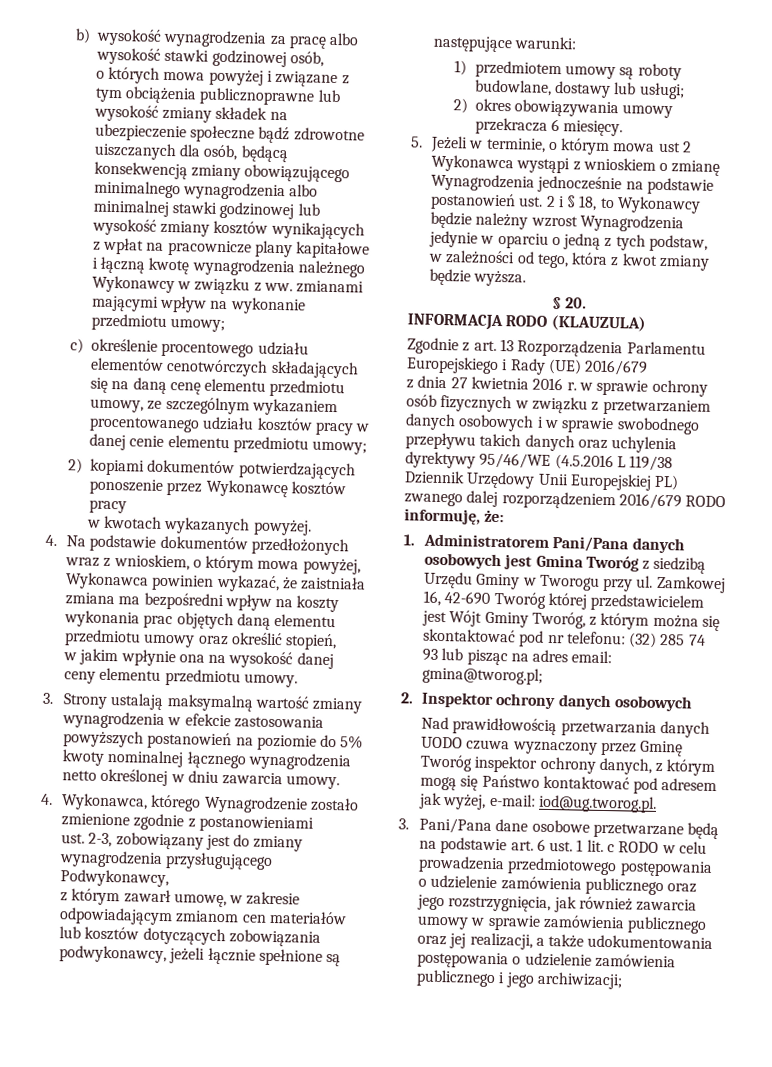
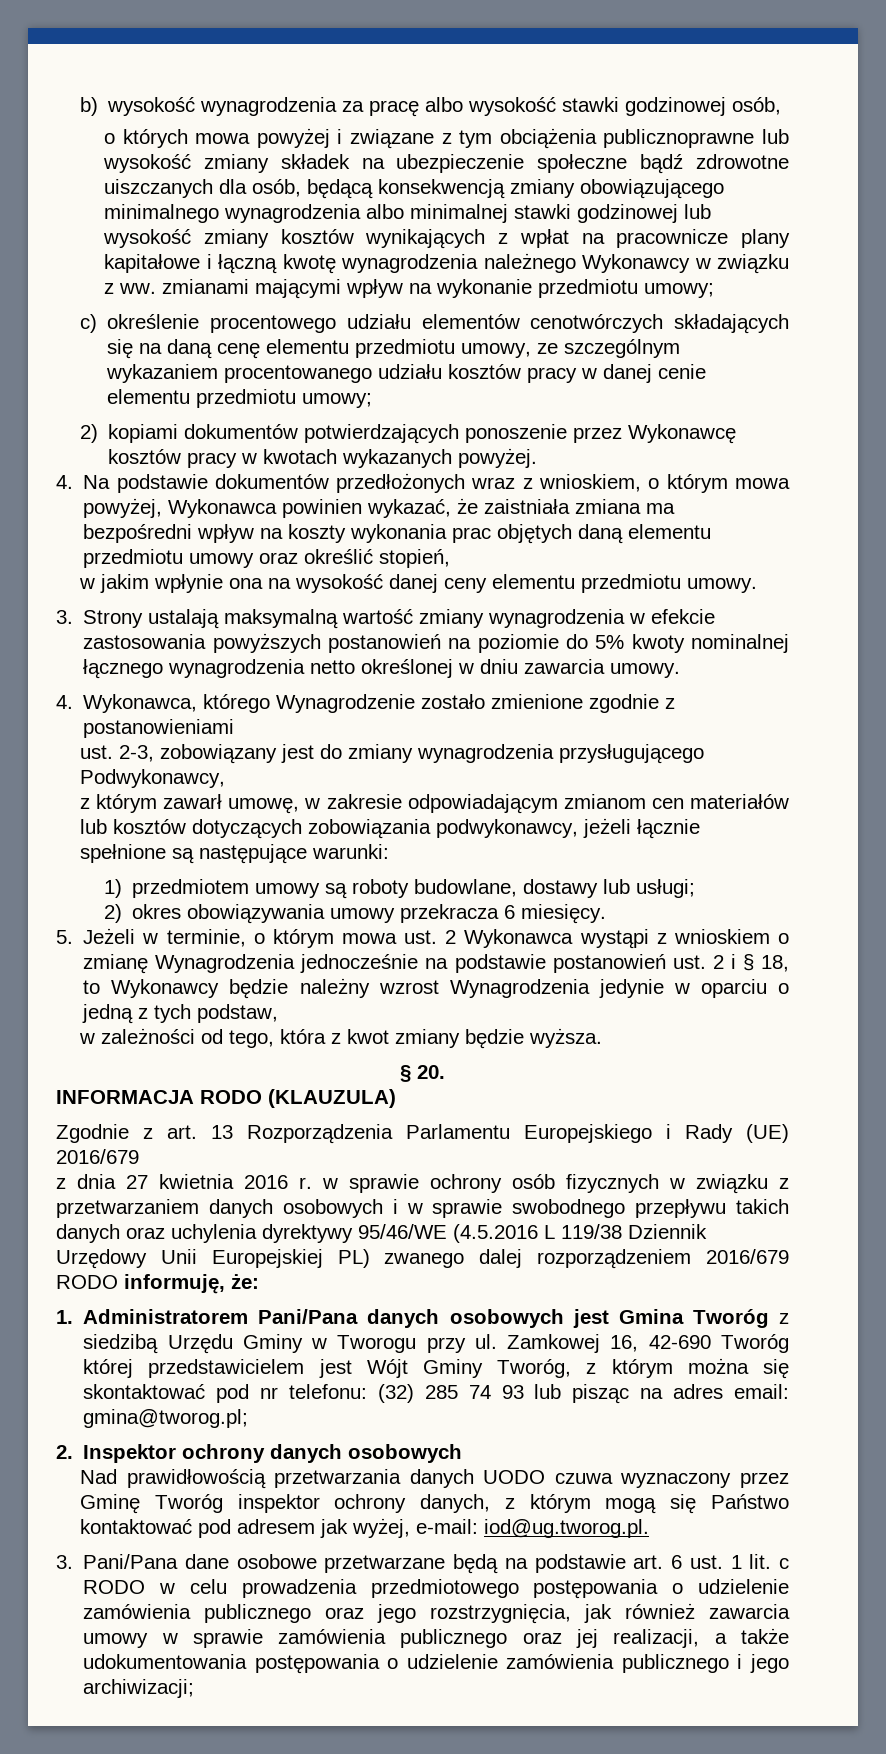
(127, 506) // -> (238, 460) none
[657,141,681,153] ust -> [404,930,438,944] ust.

